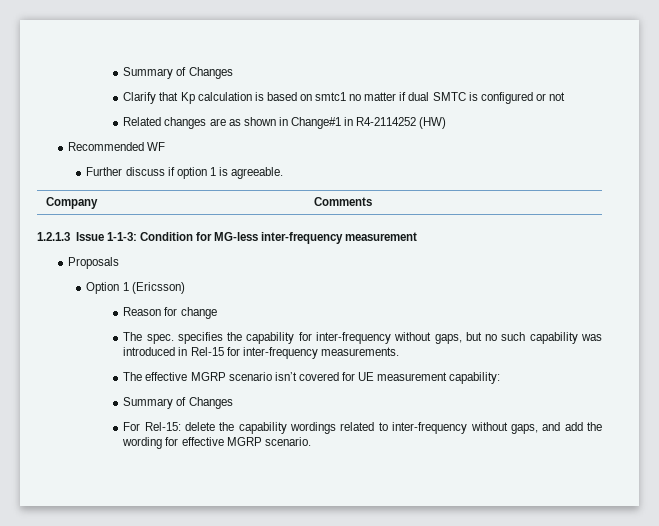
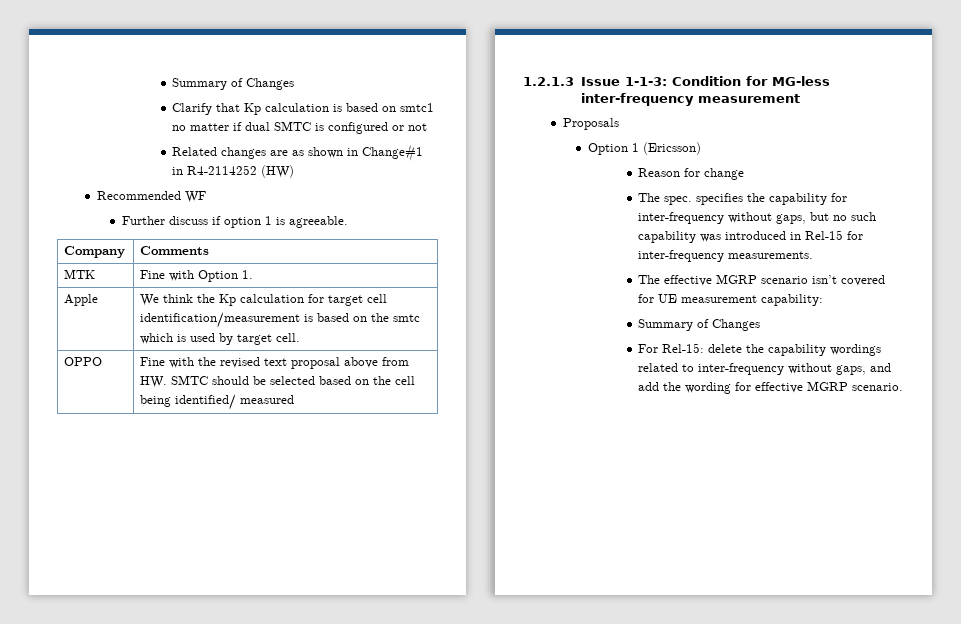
(373, 201) none -> [64,269,96,279] [140,270,254,282] [64,294,99,306] [140,294,388,306] [140,312,421,328] [140,333,301,345] [64,357,103,366] [140,357,410,369] [140,375,416,388] [140,394,295,410] // MTK | Fine with Option 1. // Apple | We think the Kp calculation for target cell identification/measurement is based on the smtc which is used by target cell. // OPPO | Fine with the revised text proposal above from HW. SMTC should be selected based on the cell being identified/ measured

